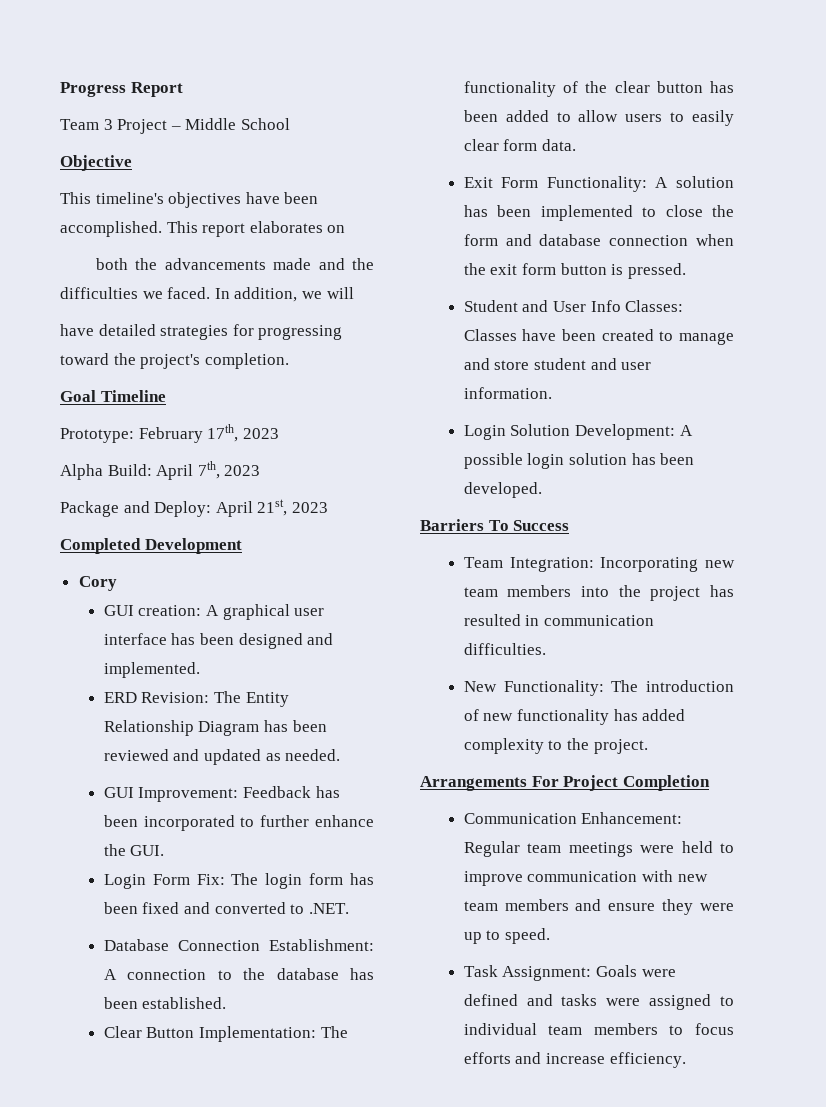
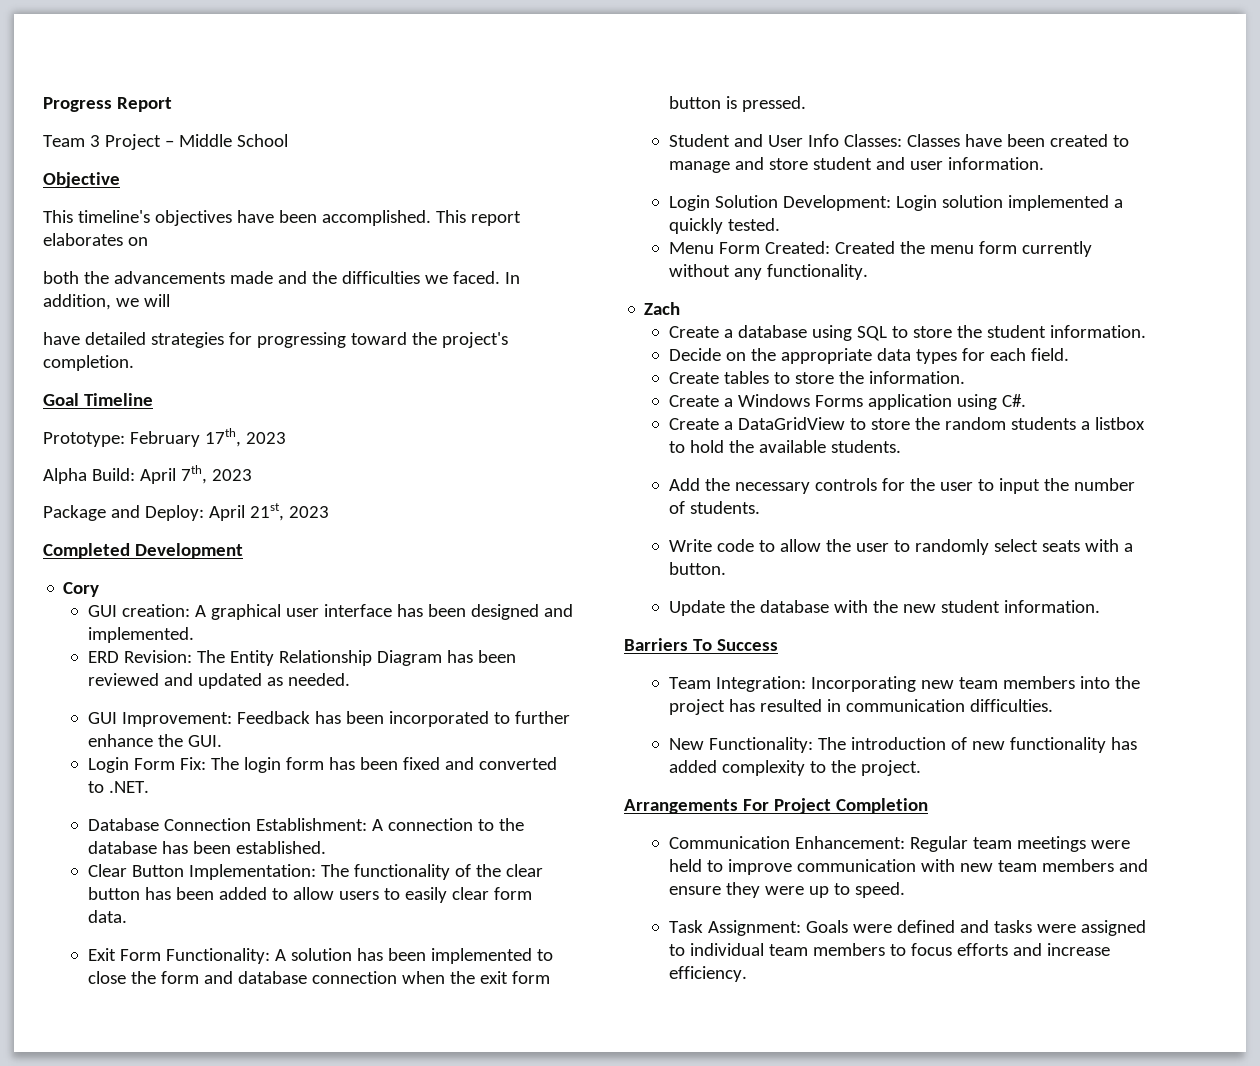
[679,425,693,436] [463,453,695,469] [463,482,542,498] A possible login solution has been developed. -> [895,195,1123,211] [668,218,780,234] [668,241,1092,257] [668,264,868,280] [644,302,681,315] [668,325,1146,341] [668,348,1069,364] [668,371,965,384] [668,394,1026,410] [668,417,1145,430] [668,440,901,453] [668,478,1135,494] [668,501,760,514] [668,539,1133,555] [668,562,726,575] [668,600,1100,616] Login solution implemented a quickly tested. // Menu Form Created: Created the menu form currently without any functionality. // Zach // Create a database using SQL to store the student information. // Decide on the appropriate data types for each field. // Create tables to store the information. // Create a Windows Forms application using C#. // Create a DataGridView to store the random students a listbox to hold the available students. // Add the necessary controls for the user to input the number of students. // Write code to allow the user to randomly select seats with a button. // Update the database with the new student information.

